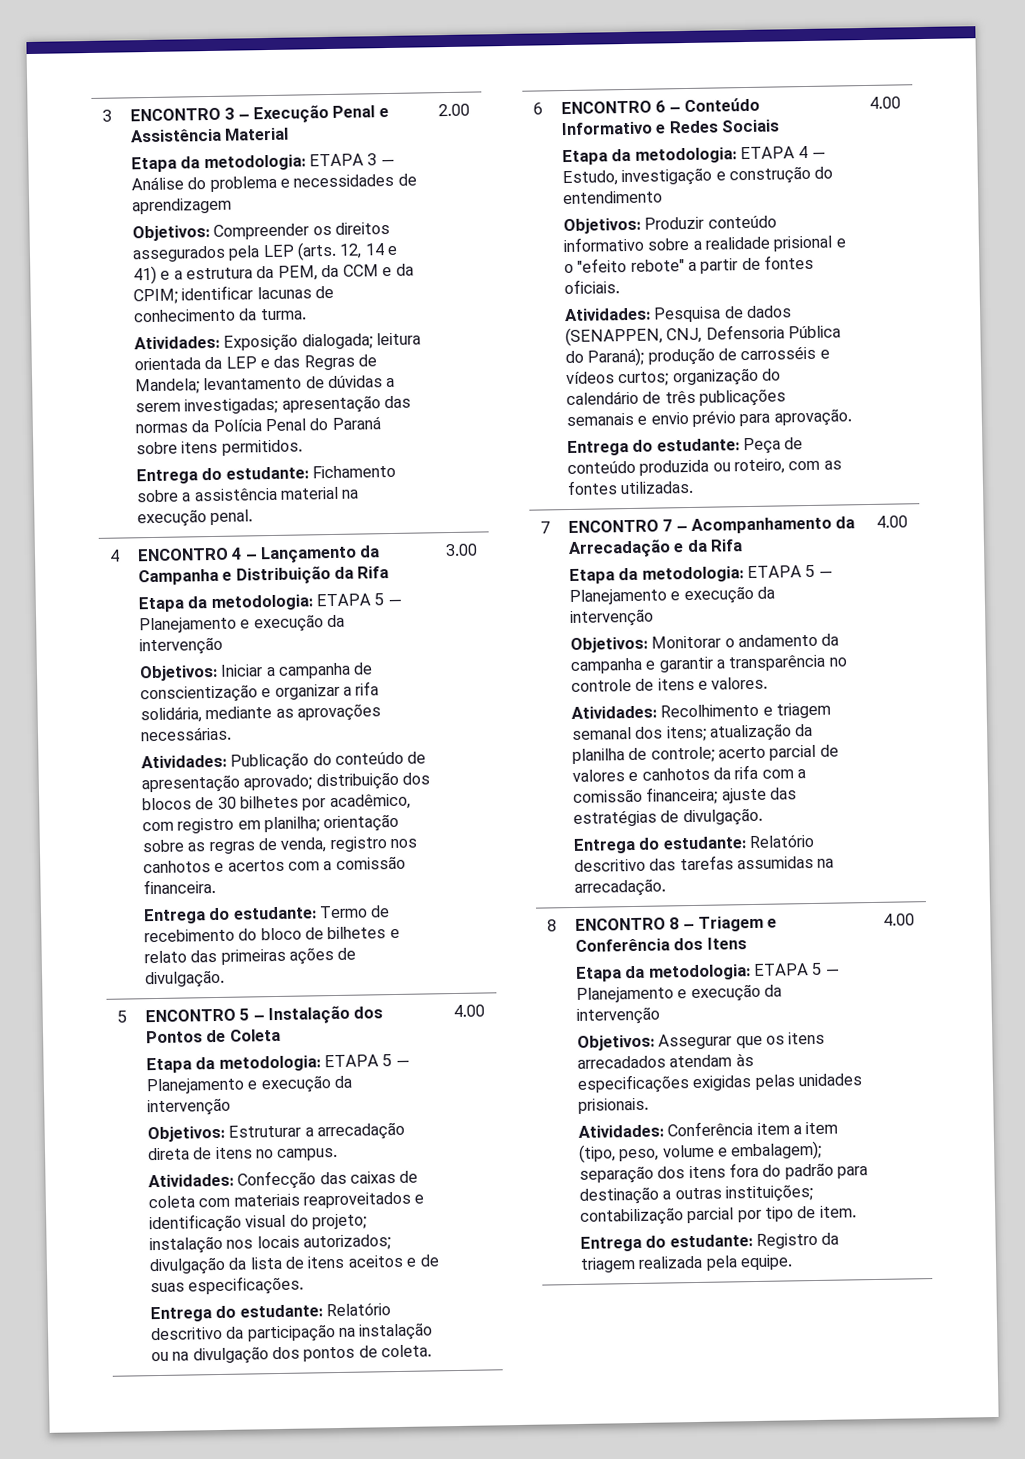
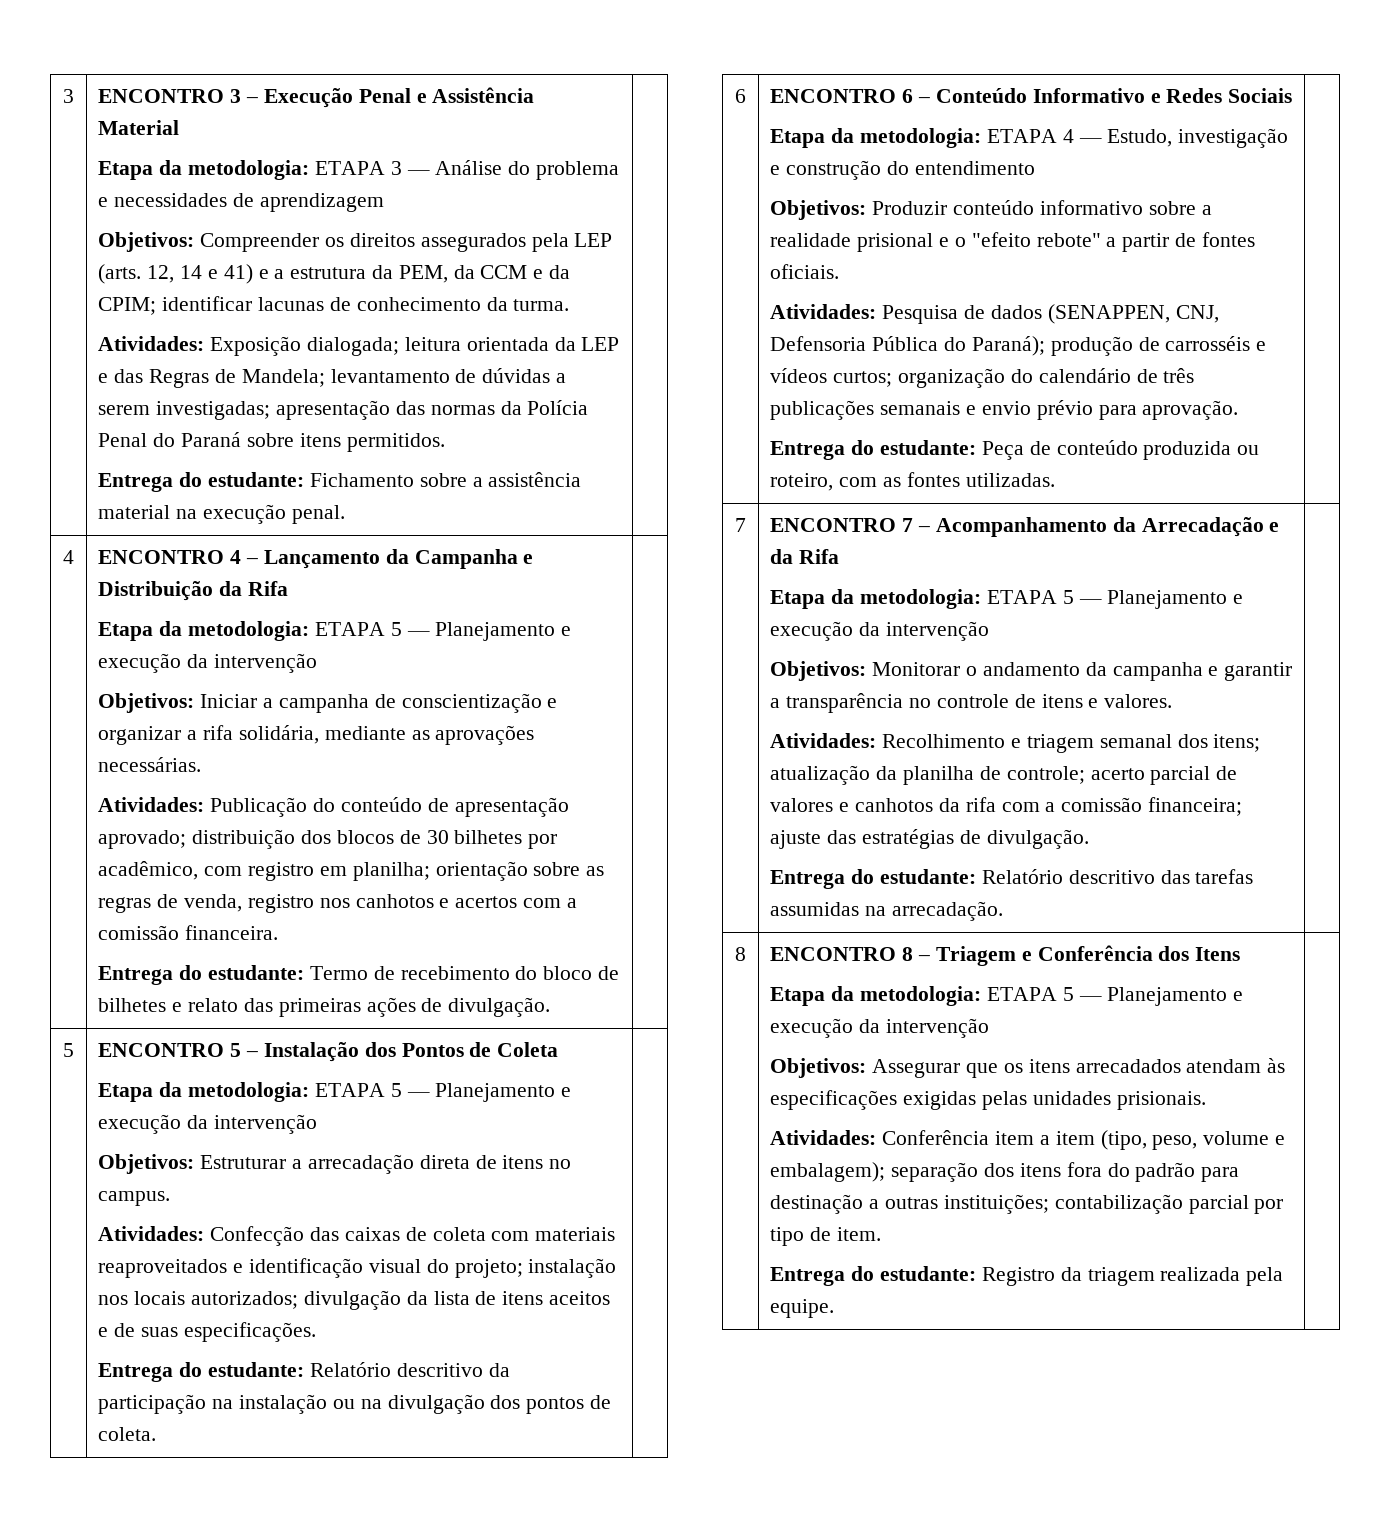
[437,103,470,117] 2.00 -> (345, 514) none
[444,543,478,557] 3.00 -> (551, 1007) none
[452,1004,485,1018] 4.00 -> (157, 1434) none
[868,96,901,109] 4.00 -> (1055, 480) none
[875,515,908,528] 4.00 -> (1004, 911) none
[882,913,915,926] 4.00 -> (835, 1308) none

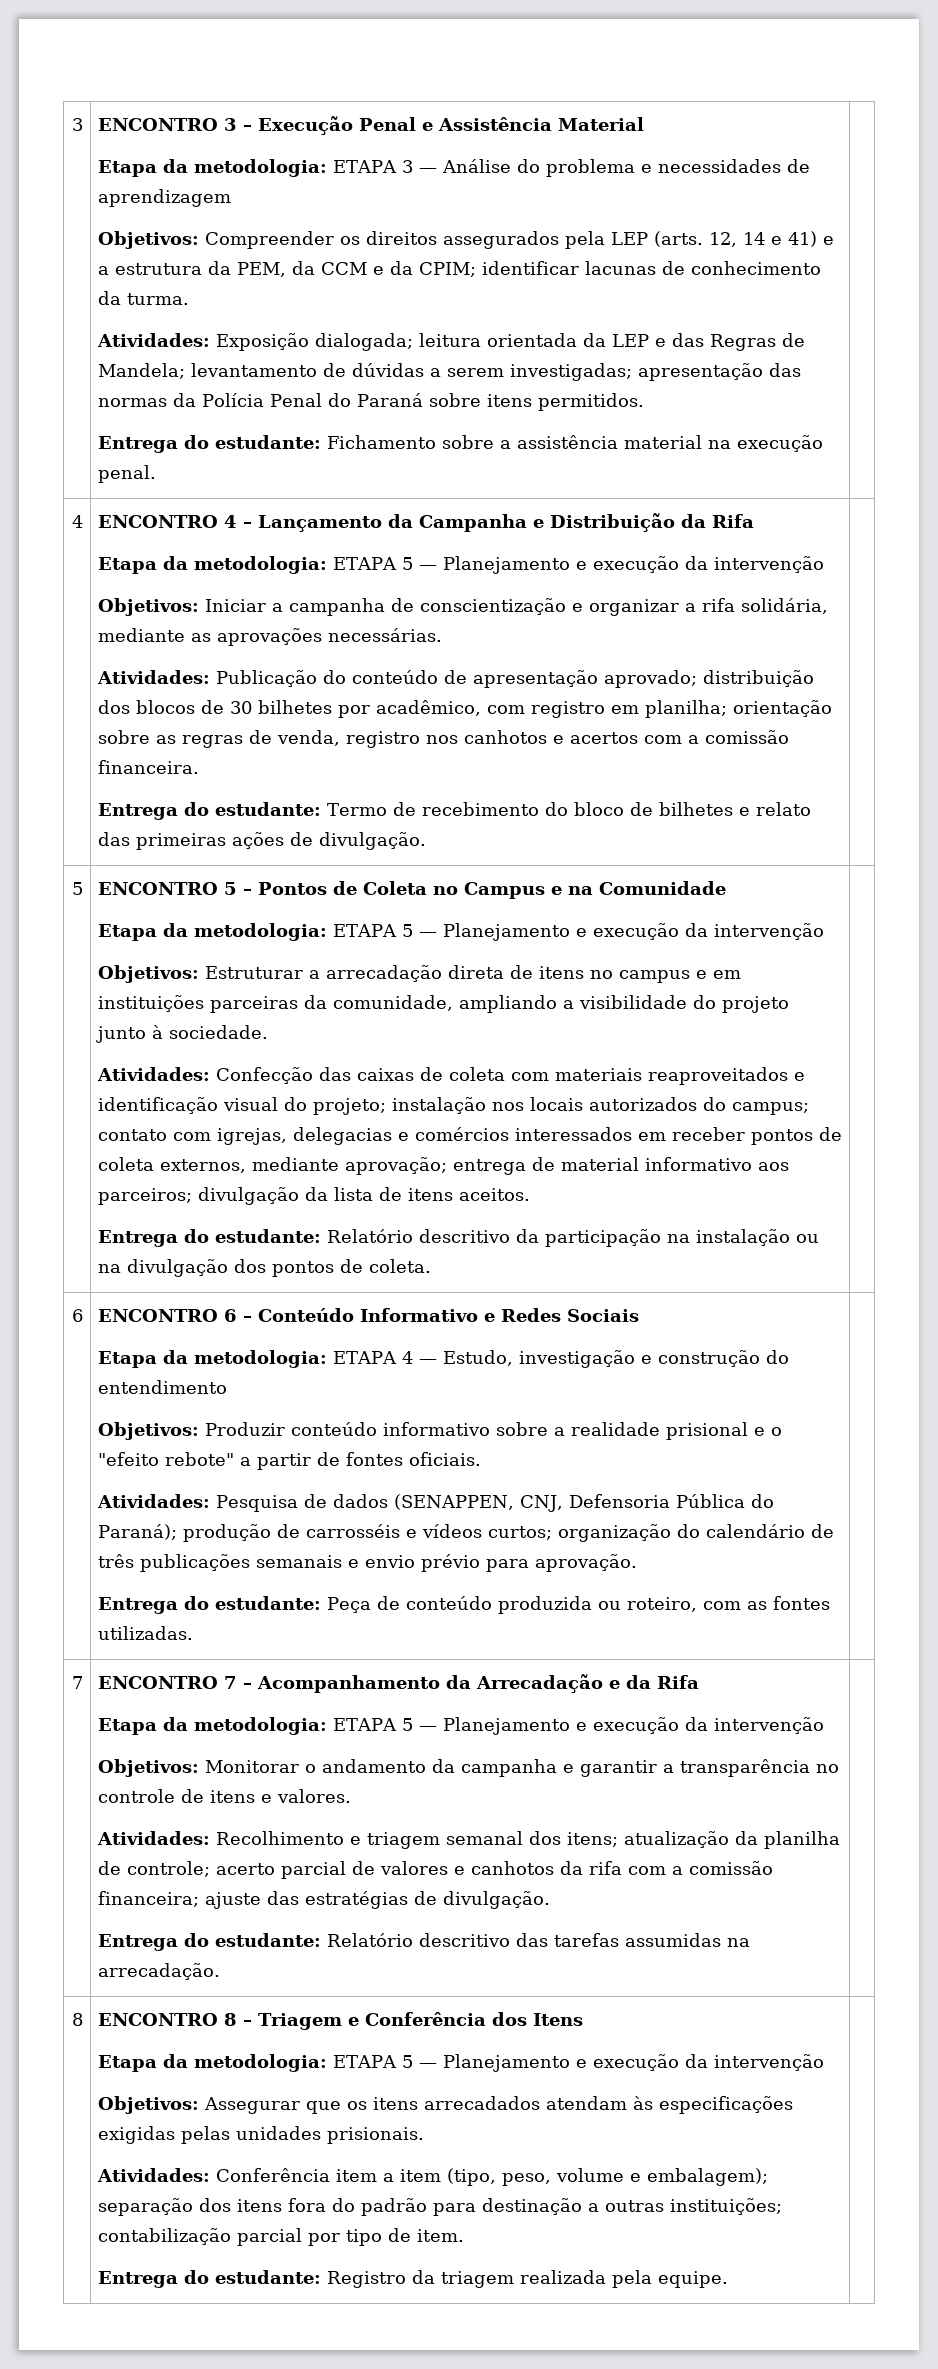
[263,1042,396,1062] Instalação dos -> (252, 892) none
(559, 1049) none -> [432,881,726,899] no Campus e na Comunidade
[98,1191,171,1206] campus. -> [618,970,741,983] [97,995,789,1013] [95,1025,268,1043] campus e em instituições parceiras da comunidade, ampliando a visibilidade do projeto junto à sociedade.
[191,1291,299,1309] autorizados; -> [588,1097,809,1115] [97,1127,842,1145] [97,1157,789,1175] [97,1188,192,1205] autorizados do campus; contato com igrejas, delegacias e comércios interessados em receber pontos de coleta externos, mediante aprovação; entrega de material informativo aos parceiros;
[548,1291,610,1305] [98,1322,316,1342] aceitos e de suas especificações. -> [458,1188,530,1201] aceitos.

